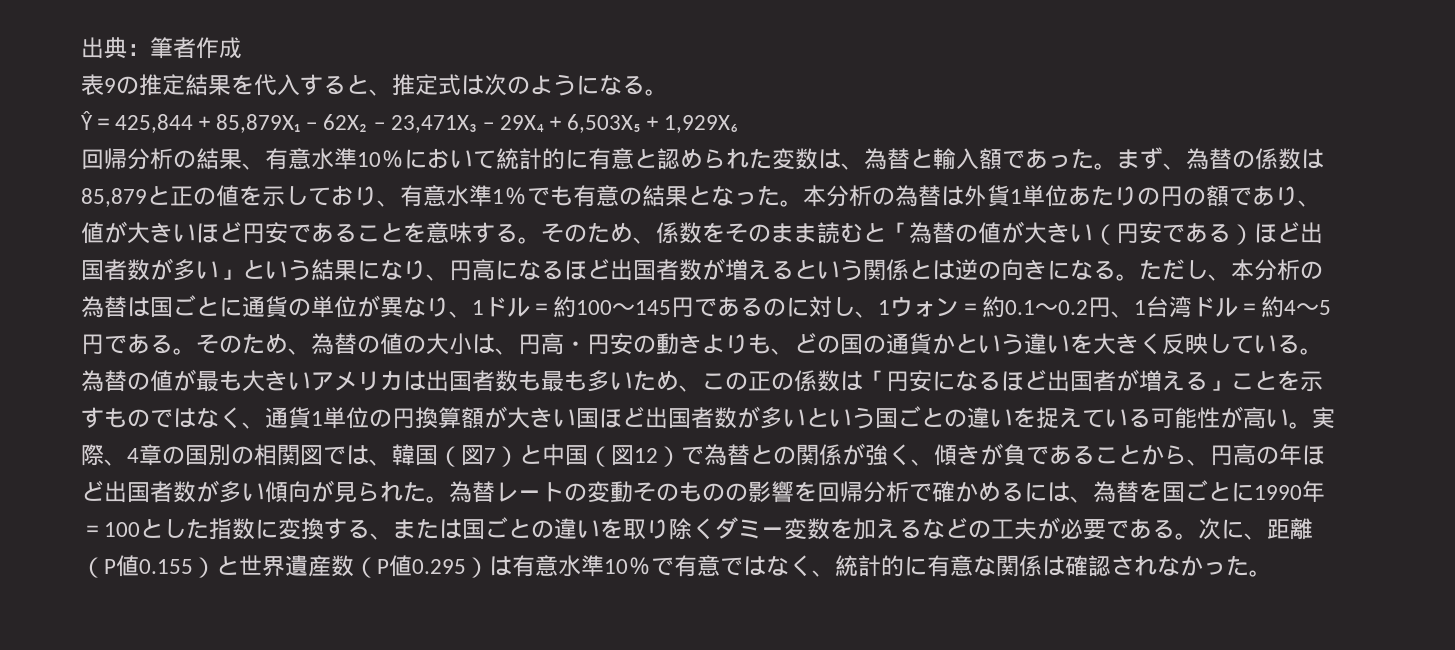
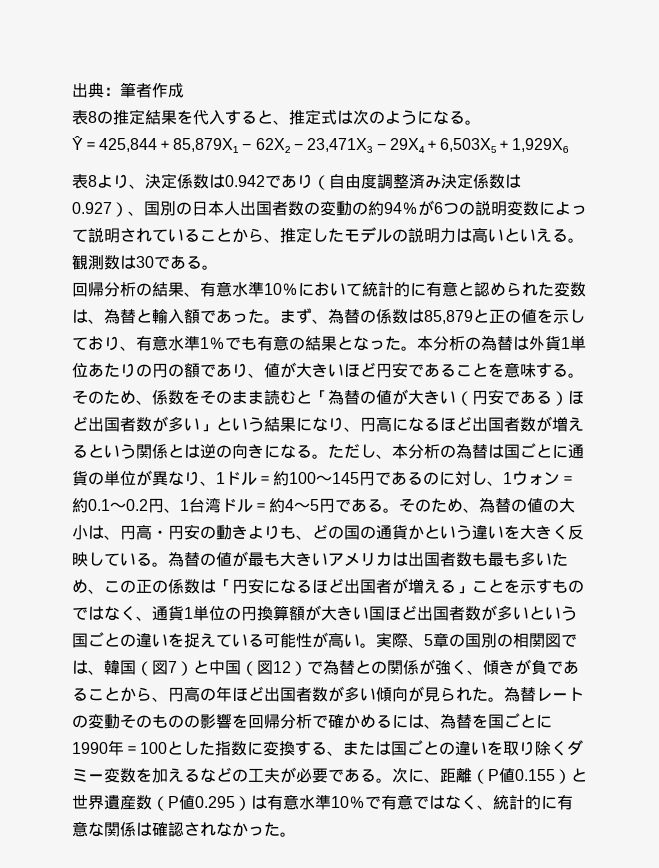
[104,78,116,93] 9 -> [88,111,97,123] 8
(739, 124) none -> [72,173,521,190] [72,200,587,217] [72,227,584,243] [72,255,218,270] // 表8より、決定係数は0.942であり（自由度調整済み決定係数は0.927）、国別の日本人出国者数の変動の約94％が6つの説明変数によって説明されていることから、推定したモデルの説明力は高いといえる。観測数は30である。
[127,448,139,463] 4 -> [424,634,433,646] 5

